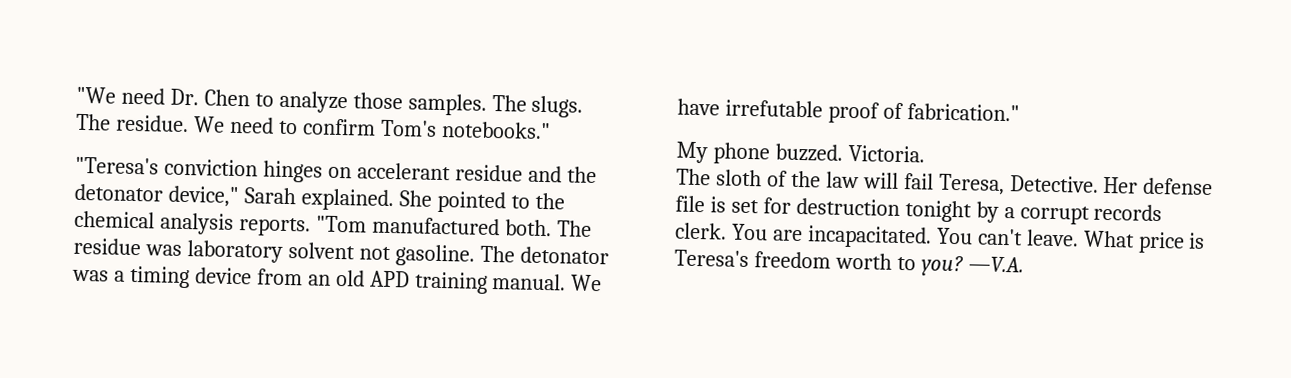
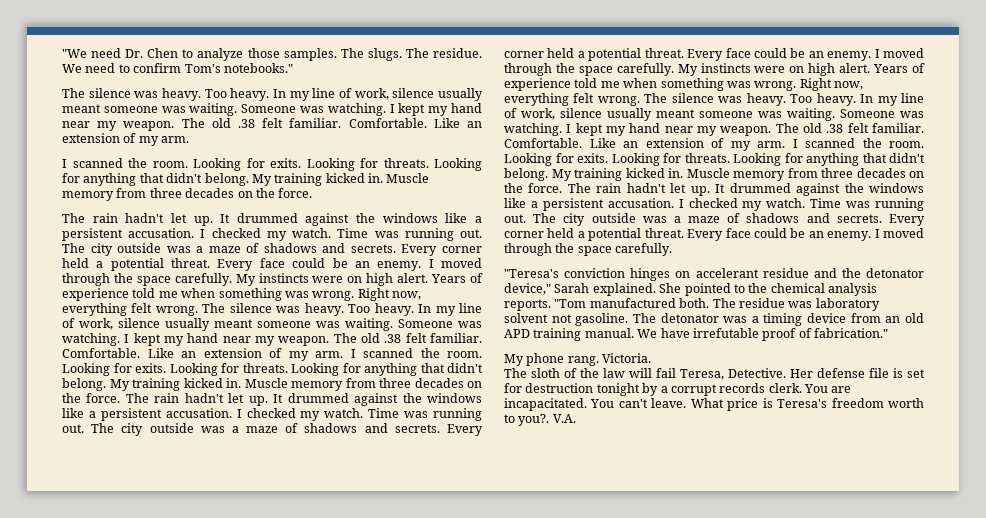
(551, 130) none -> [62,88,483,101] [62,103,483,116] [62,118,482,131] [62,133,190,146] [62,158,482,171] [62,173,430,186] [62,188,313,201] [62,213,482,226] [62,228,483,241] [62,243,482,256] [62,258,483,271] [62,273,484,286] [62,288,421,301] [62,303,482,316] [62,318,482,331] [62,333,482,346] [62,348,482,361] [62,363,483,376] [62,378,482,391] [62,393,482,406] [62,408,482,421] [62,423,484,436] [504,48,924,61] [504,63,926,76] [504,78,863,91] [504,93,924,106] [504,108,924,121] [504,123,924,136] [504,138,924,151] [504,153,925,166] [504,168,924,181] [504,183,924,196] [504,198,924,211] [504,213,925,226] [504,228,924,241] [504,243,673,256] // The silence was heavy. Too heavy. In my line of work, silence usually meant someone was waiting. Someone was watching. I kept my hand near my weapon. The old .38 felt familiar. Comfortable. Like an extension of my arm. // I scanned the room. Looking for exits. Looking for threats. Looking for anything that didn't belong. My training kicked in. Muscle memory from three decades on the force. // The rain hadn't let up. It drummed against the windows like a persistent accusation. I checked my watch. Time was running out. The city outside was a maze of shadows and secrets. Every corner held a potential threat. Every face could be an enemy. I moved through the space carefully. My instincts were on high alert. Years of experience told me when something was wrong. Right now, everything felt wrong. The silence was heavy. Too heavy. In my line of work, silence usually meant someone was waiting. Someone was watching. I kept my hand near my weapon. The old .38 felt familiar. Comfortable. Like an extension of my arm. I scanned the room. Looking for exits. Looking for threats. Looking for anything that didn't belong. My training kicked in. Muscle memory from three decades on the force. The rain hadn't let up. It drummed against the windows like a persistent accusation. I checked my watch. Time was running out. The city outside was a maze of shadows and secrets. Every corner held a potential threat. Every face could be an enemy. I moved through the space carefully. My instincts were on high alert. Years of experience told me when something was wrong. Right now, everything felt wrong. The silence was heavy. Too heavy. In my line of work, silence usually meant someone was waiting. Someone was watching. I kept my hand near my weapon. The old .38 felt familiar. Comfortable. Like an extension of my arm. I scanned the room. Looking for exits. Looking for threats. Looking for anything that didn't belong. My training kicked in. Muscle memory from three decades on the force. The rain hadn't let up. It drummed against the windows like a persistent accusation. I checked my watch. Time was running out. The city outside was a maze of shadows and secrets. Every corner held a potential threat. Every face could be an enemy. I moved through the space carefully.
[774,143,843,162] buzzed. -> [567,356,599,366] rang.
[920,255,1024,277] you? —V.A. -> [518,414,576,426] you?. V.A.

